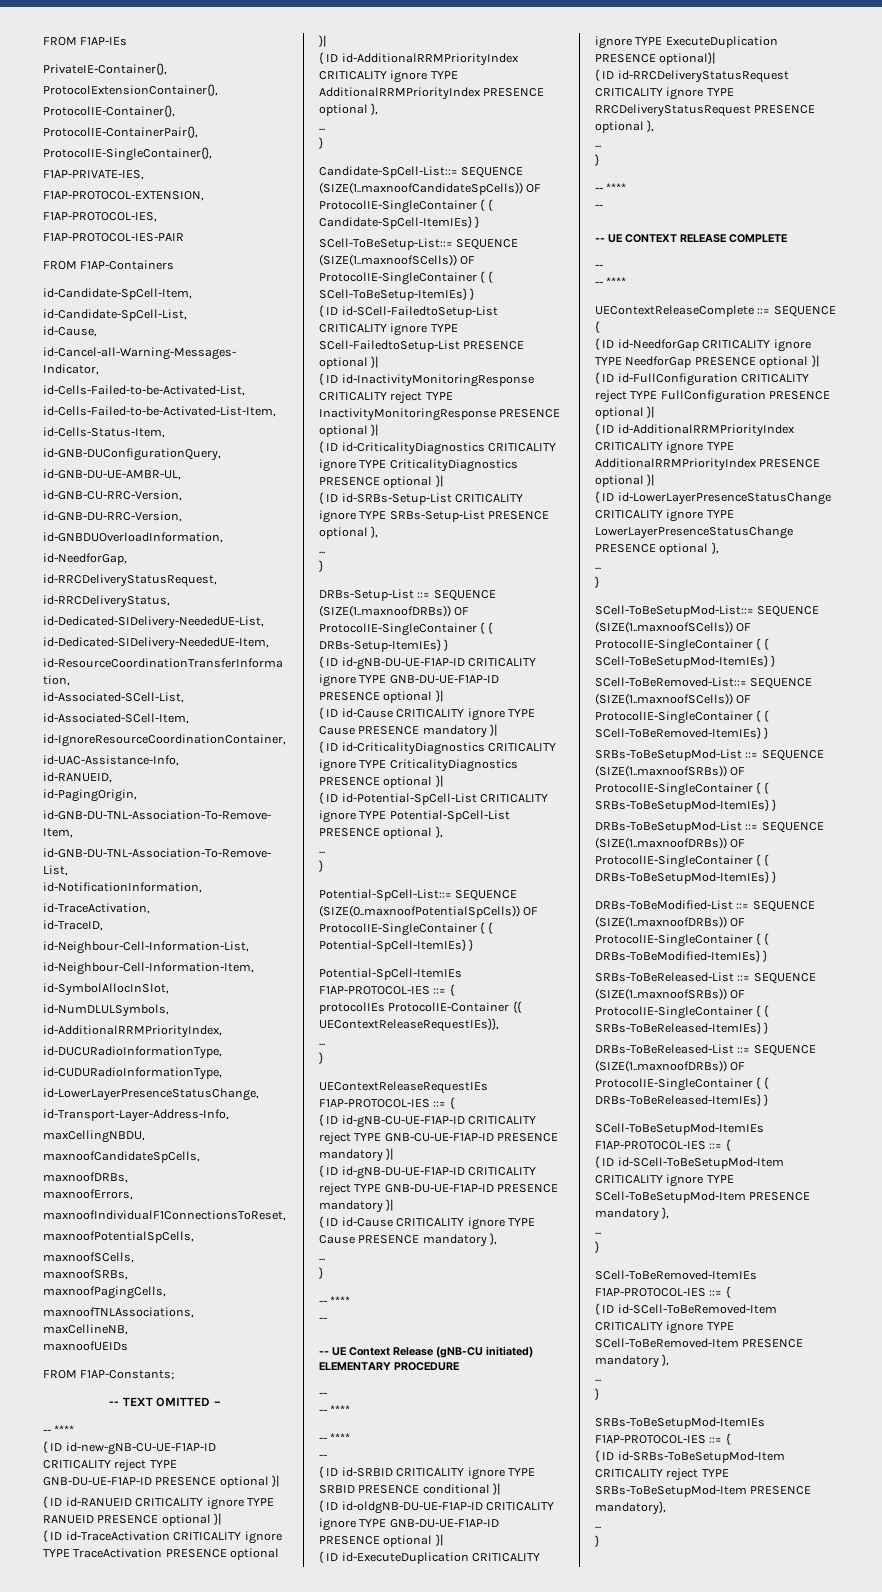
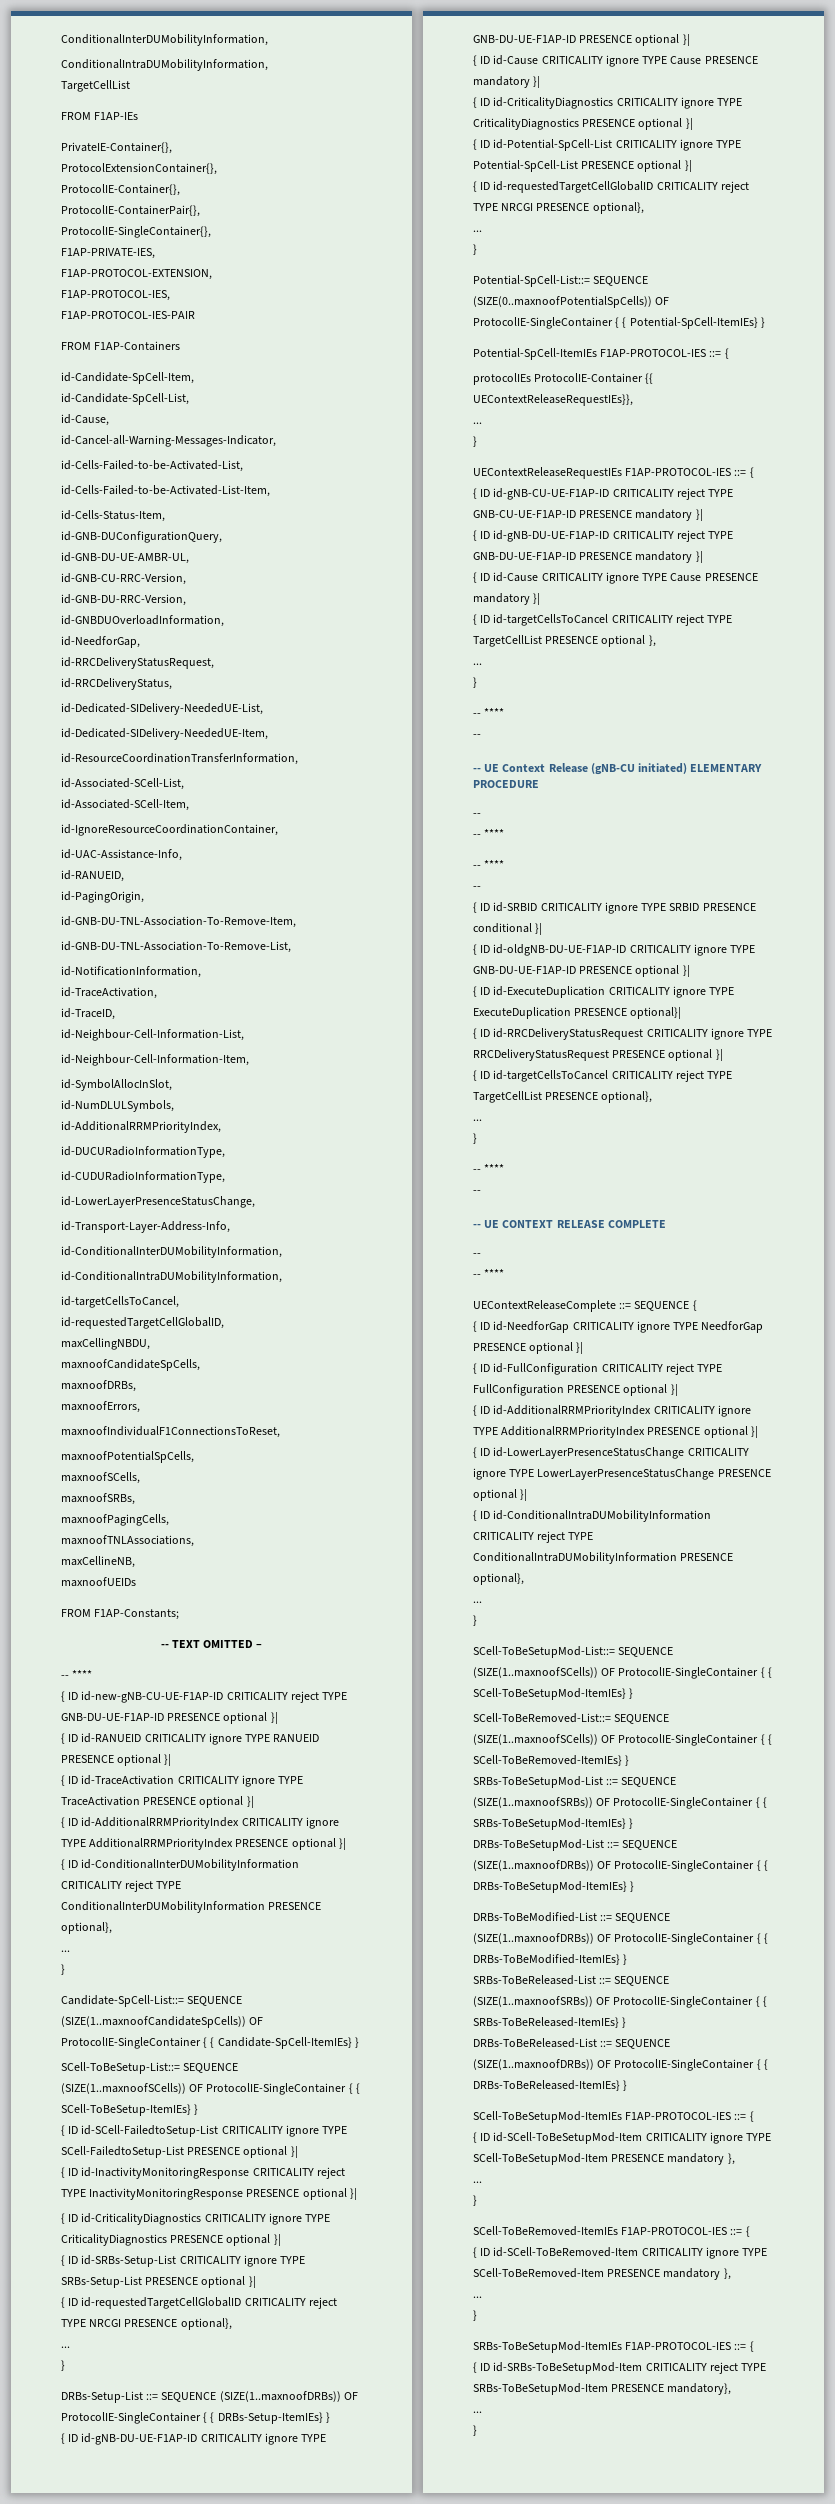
(43, 41) none -> [61,34,268,46] [61,59,268,71] [61,80,130,92] ConditionalInterDUMobilityInformation, // ConditionalIntraDUMobilityInformation, // TargetCellList //
(229, 1115) none -> [61,1246,282,1258] [61,1271,282,1283] [61,1296,179,1308] [61,1317,224,1329] // id-ConditionalInterDUMobilityInformation, // id-ConditionalIntraDUMobilityInformation, // id-targetCellsToCancel, // id-requestedTargetCellGlobalID,
[371,103,379,115] }, -> [338,1838,346,1850] [61,1859,300,1871] [61,1880,182,1892] [61,1901,322,1913] [61,1922,112,1934] }| // { ID id-ConditionalInterDUMobilityInformation CRITICALITY reject TYPE ConditionalInterDUMobilityInformation PRESENCE optional},
[371,526,379,538] }, -> [248,2276,256,2288] [61,2297,337,2309] [61,2318,232,2330] }| // { ID id-requestedTargetCellGlobalID CRITICALITY reject TYPE NRCGI PRESENCE optional},
[435,826,443,838] }, -> [684,160,692,172] [473,181,749,193] [473,202,644,214] }| // { ID id-requestedTargetCellGlobalID CRITICALITY reject TYPE NRCGI PRESENCE optional},
(487, 1240) none -> [533,593,541,605] [473,614,733,626] [473,635,646,647] }| // { ID id-targetCellsToCancel CRITICALITY reject TYPE TargetCellList PRESENCE optional
[647,120,655,132] }, -> [715,1049,723,1061] [473,1070,733,1082] [473,1091,653,1103] }| // { ID id-targetCellsToCancel CRITICALITY reject TYPE TargetCellList PRESENCE optional},
[711,542,719,554] }, -> [520,1489,528,1501] [473,1510,712,1522] [473,1531,594,1543] [473,1552,734,1564] [473,1573,524,1585] }| // { ID id-ConditionalIntraDUMobilityInformation CRITICALITY reject TYPE ConditionalIntraDUMobilityInformation PRESENCE optional},

